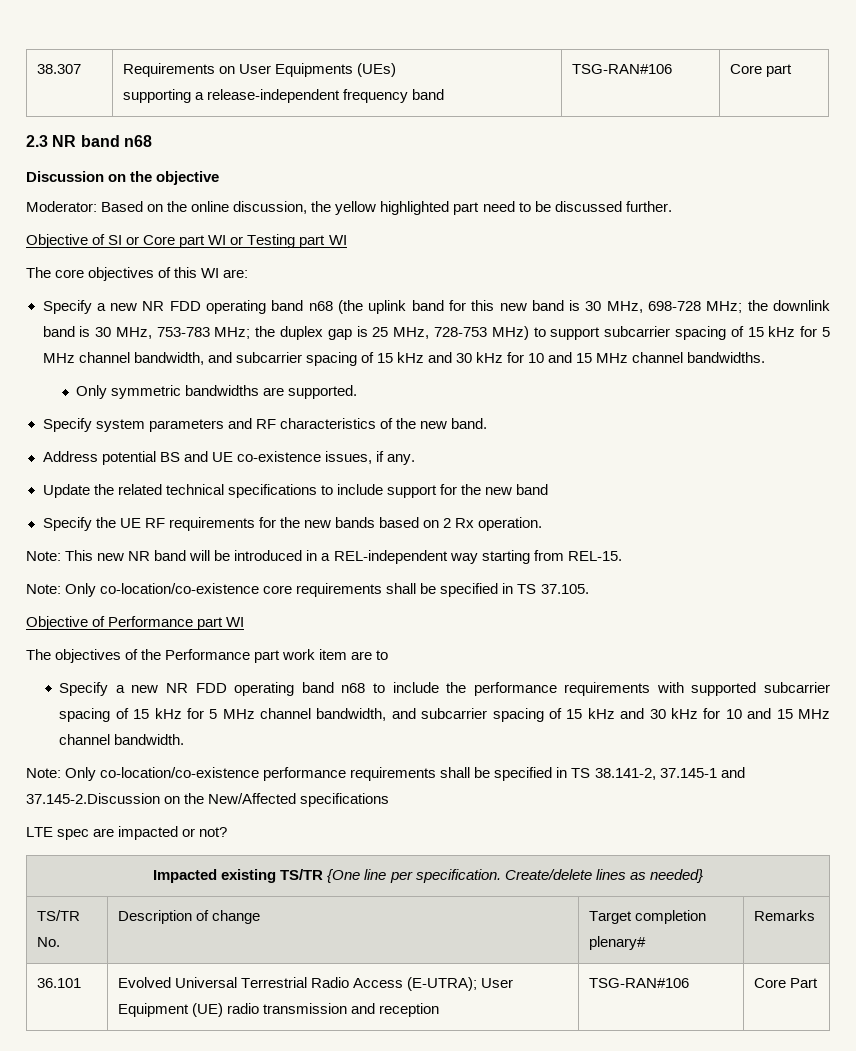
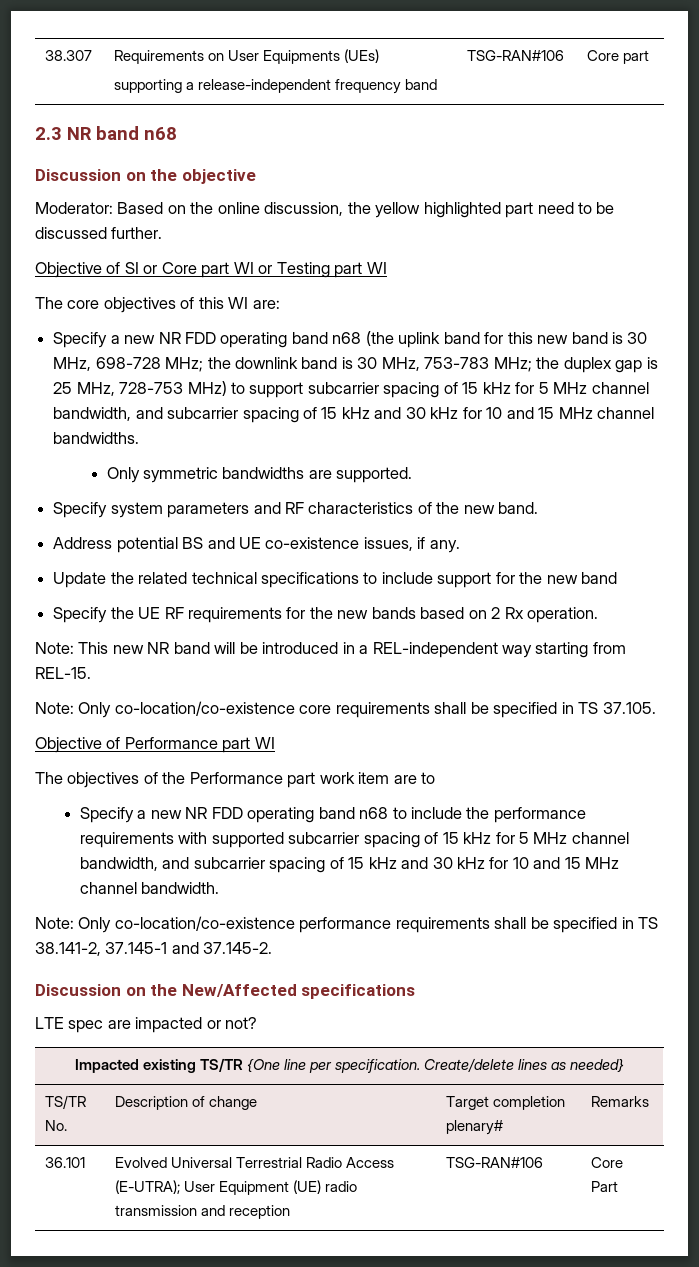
[26,793,160,804] 37.145-2.Discussion -> [203,942,273,954] [35,984,121,996] 37.145-2. // Discussion

